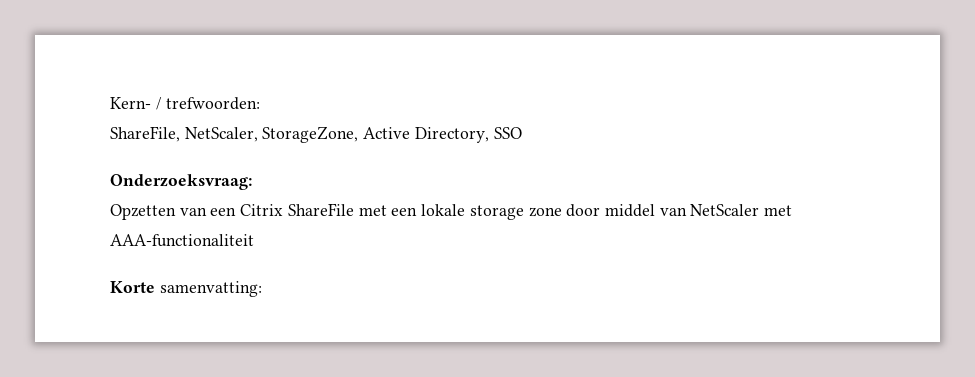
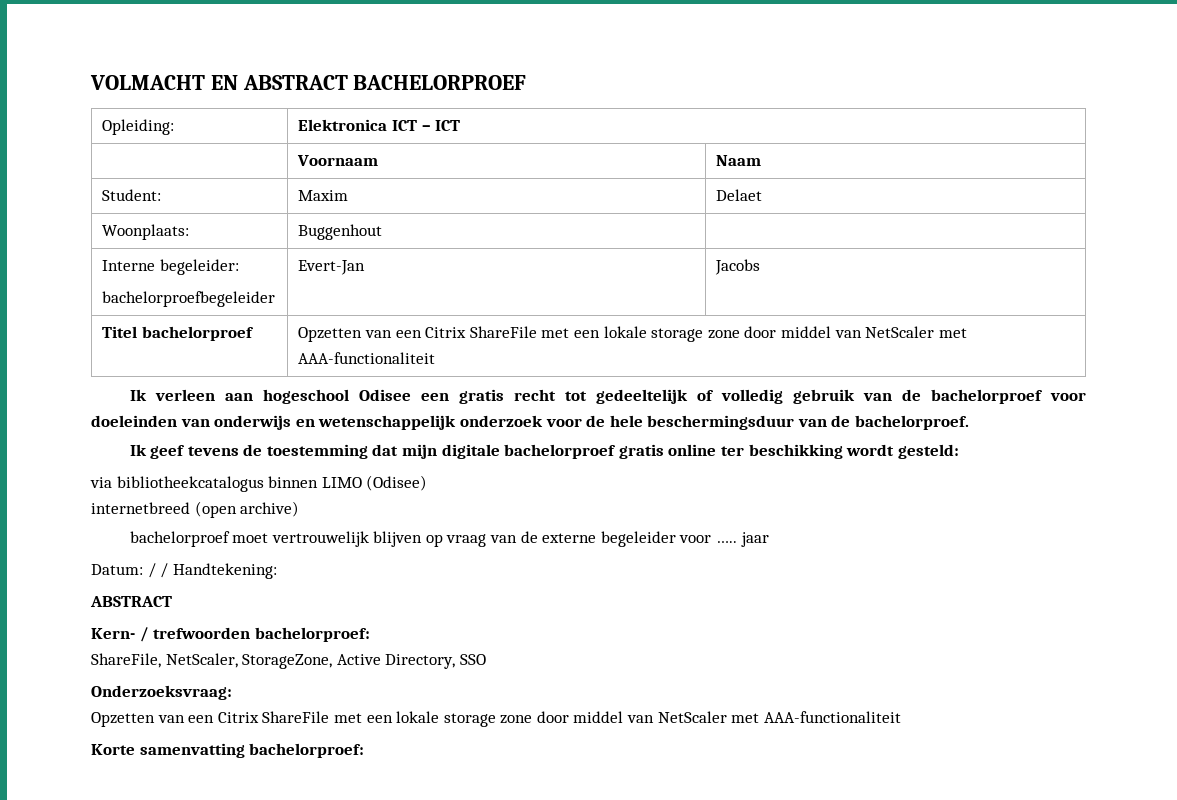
[110,97,261,110] Kern- / trefwoorden: -> [90,75,527,90] [102,119,175,135] [298,119,461,131] [297,155,379,166] [716,155,762,166] [102,189,162,201] [298,190,349,201] [716,189,763,201] [102,224,190,240] [298,224,383,240] [102,259,240,275] [102,291,276,307] [298,260,366,275] [715,259,761,275] [102,326,255,341] [298,326,967,342] [298,352,436,364] [129,389,1086,404] [91,415,970,430] [129,444,959,459] [90,475,428,492] [91,501,300,518] [129,531,769,547] [91,563,277,579] [90,596,172,607] [91,627,370,642] VOLMACHT EN ABSTRACT BACHELORPROEF // Opleiding: | Elektronica ICT – ICT // | Voornaam | Naam // Student: | Maxim | Delaet // Woonplaats: | Buggenhout | // Interne begeleider: // bachelorproefbegeleider | Evert-Jan | Jacobs // Titel bachelorproef | Opzetten van een Citrix ShareFile met een lokale storage zone door middel van NetScaler met AAA-functionaliteit // Ik verleen aan hogeschool Odisee een gratis recht tot gedeeltelijk of volledig gebruik van de bachelorproef voor doeleinden van onderwijs en wetenschappelijk onderzoek voor de hele beschermingsduur van de bachelorproef. // Ik geef tevens de toestemming dat mijn digitale bachelorproef gratis online ter beschikking wordt gesteld: // via bibliotheekcatalogus binnen LIMO (Odisee) // internetbreed (open archive) // bachelorproef moet vertrouwelijk blijven op vraag van de externe begeleider voor ….. jaar // Datum: / / Handtekening: // ABSTRACT // Kern- / trefwoorden bachelorproef:
[159,281,262,297] samenvatting: -> [139,743,365,758] samenvatting bachelorproef:

